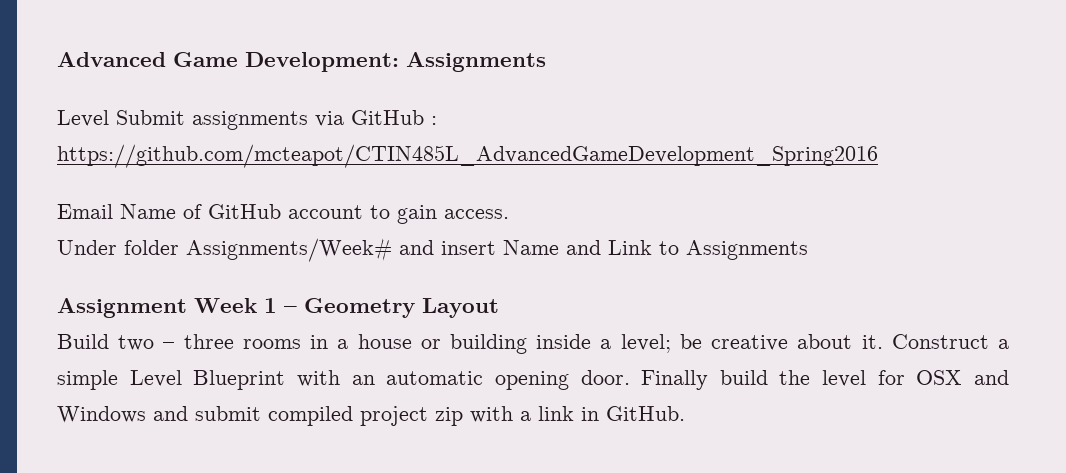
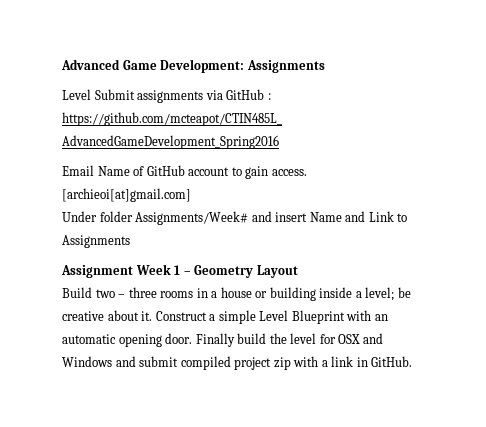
(509, 214) none -> [62,188,191,202] [archieoi[at]gmail.com]

